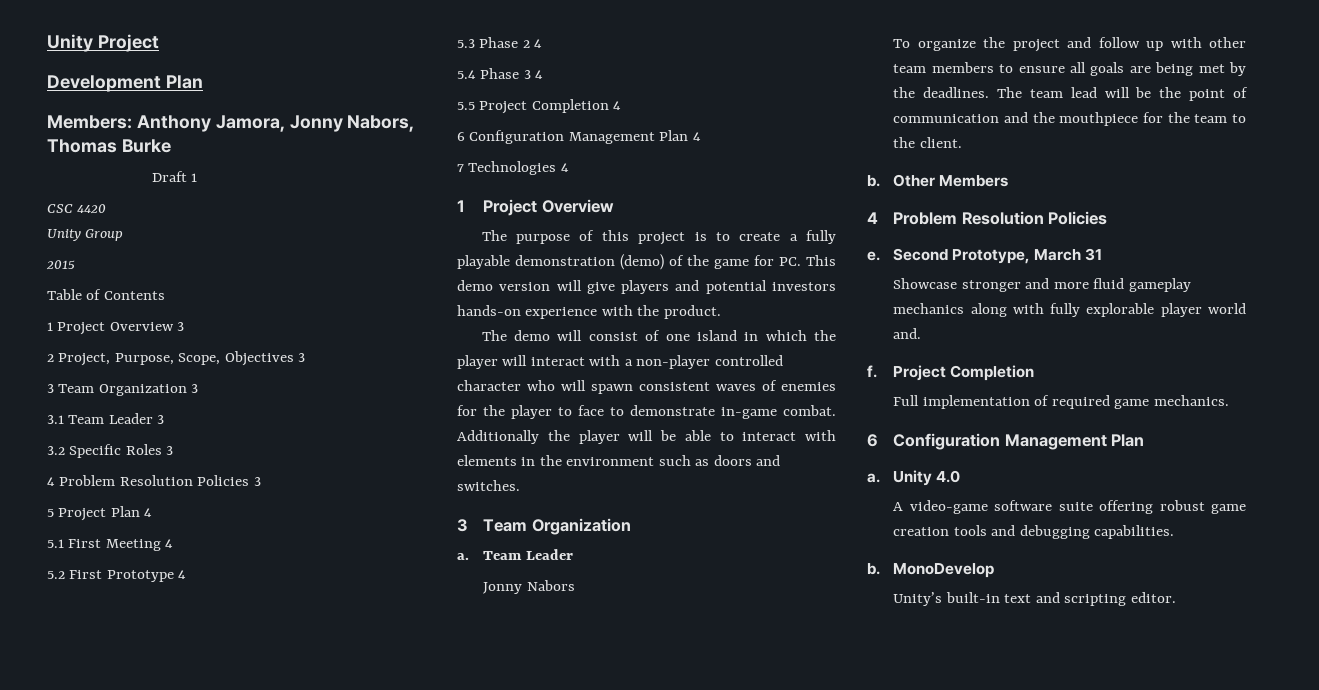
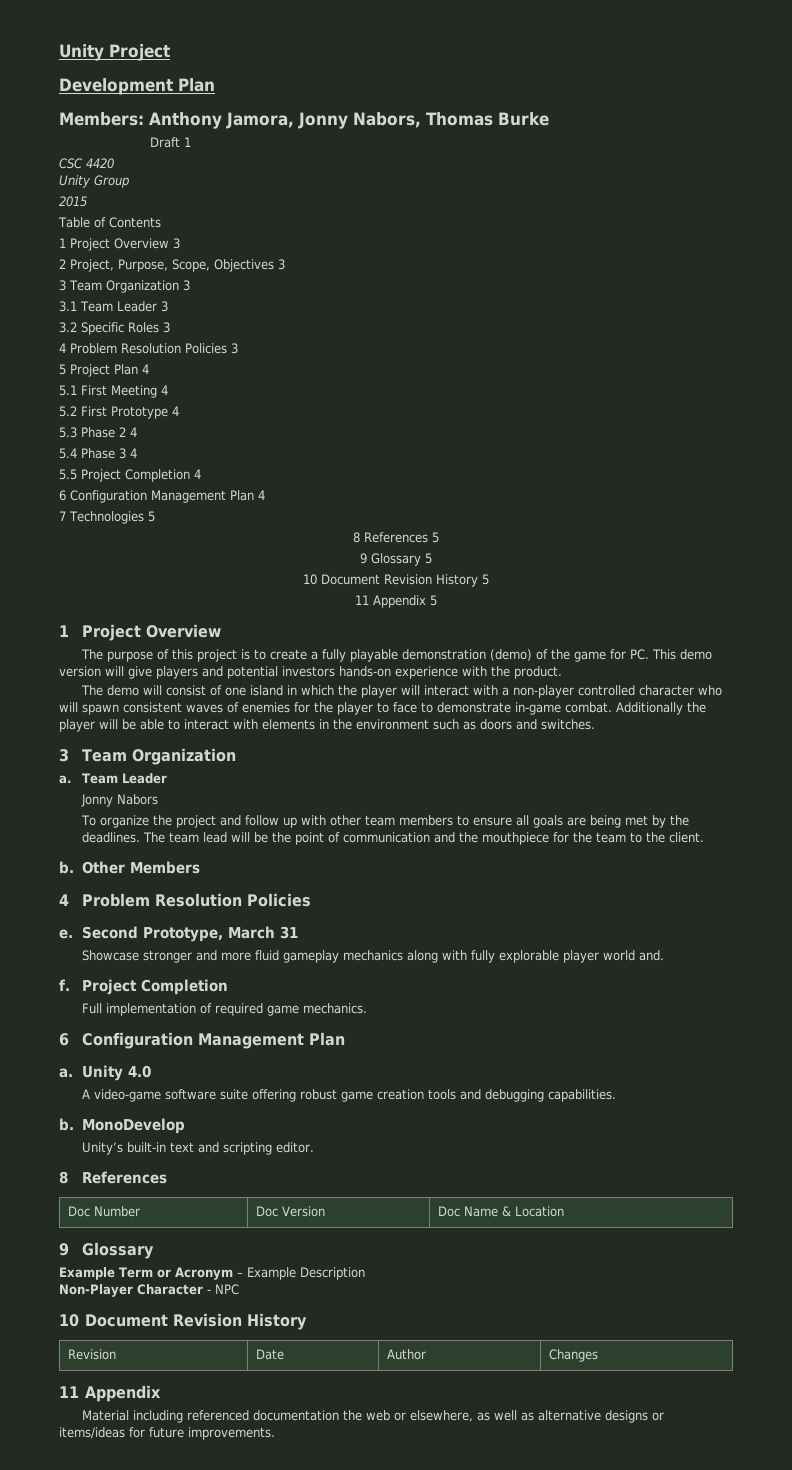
[560,163,569,172] 4 -> [147,511,155,522] [353,532,439,543] [360,553,432,566] [303,574,489,587] [355,595,437,608] 5 // 8 References 5 // 9 Glossary 5 // 10 Document Revision History 5 // 11 Appendix 5
(1176, 597) none -> [59,1171,167,1184] [67,1206,140,1217] [255,1206,325,1217] [437,1206,564,1217] [59,1242,154,1259] [59,1267,365,1280] [59,1284,239,1297] [59,1313,308,1330] [67,1349,116,1360] [255,1349,284,1360] [386,1349,426,1360] [548,1349,598,1362] [59,1385,162,1402] [82,1410,665,1423] [59,1427,275,1440] // 8 References // Doc Number | Doc Version | Doc Name & Location // 9 Glossary // Example Term or Acronym – Example Description // Non-Player Character - NPC // 10 Document Revision History // Revision | Date | Author | Changes // 11 Appendix // Material including referenced documentation the web or elsewhere, as well as alternative designs or items/ideas for future improvements.

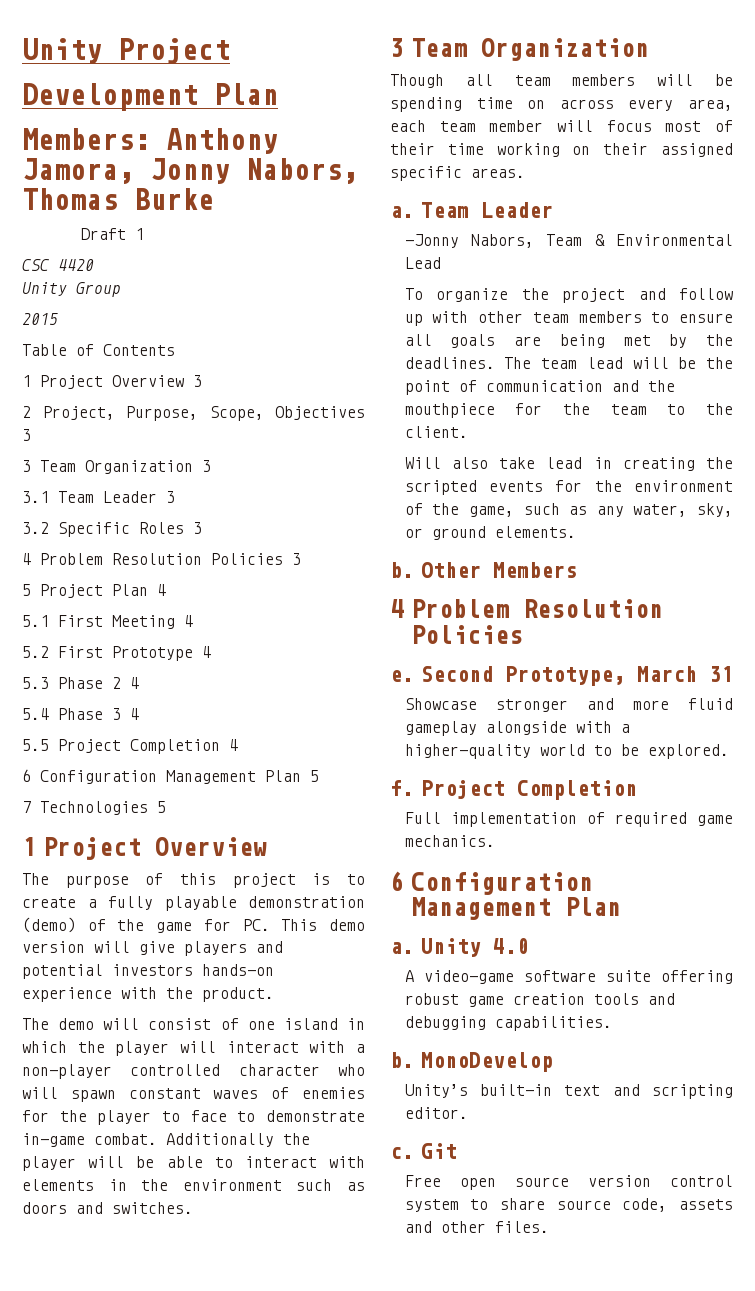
[258,490,265,500] 4 -> [310,770,319,782] 5
[353,532,439,543] [360,553,432,566] [303,574,489,587] [355,595,437,608] // 8 References 5 // 9 Glossary 5 // 10 Document Revision History 5 // 11 Appendix 5 -> (166, 807) none
[123,702,182,713] consistent -> [128,1088,201,1099] constant
[59,773,167,784] [80,794,158,807] a. Team Leader // Jonny Nabors -> [390,74,733,88] [390,97,733,112] [390,120,733,132] [390,143,733,157] [390,166,525,181] [390,202,553,218] [404,234,733,248] [404,257,441,269] Though all team members will be spending time on across every area, each team member will focus most of their time working on their assigned specific areas. // a. Team Leader // -Jonny Nabors, Team & Environmental Lead
(704, 837) none -> [404,457,733,471] [404,480,733,495] [404,503,733,517] [404,526,576,540] // Will also take lead in creating the scripted events for the environment of the game, such as any water, sky, or ground elements.
[342,950,664,963] mechanics along with fully explorable player world and. -> [485,721,630,735] [404,744,729,759] alongside with a higher-quality world to be explored.
[59,1171,167,1184] [67,1206,140,1217] [255,1206,325,1217] [437,1206,564,1217] [59,1242,154,1259] [59,1267,365,1280] [59,1284,239,1297] [59,1313,308,1330] [67,1349,116,1360] [255,1349,284,1360] [386,1349,426,1360] [548,1349,598,1362] [59,1385,162,1402] [82,1410,665,1423] [59,1427,275,1440] 8 References // Doc Number | Doc Version | Doc Name & Location // 9 Glossary // Example Term or Acronym – Example Description // Non-Player Character - NPC // 10 Document Revision History // Revision | Date | Author | Changes // 11 Appendix // Material including referenced documentation the web or elsewhere, as well as alternative designs or items/ideas for future improvements. -> [390,1143,457,1159] [404,1175,733,1190] [404,1198,733,1212] [404,1221,549,1233] c. Git // Free open source version control system to share source code, assets and other files.

